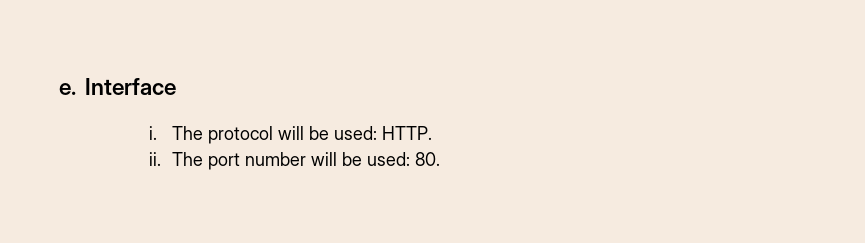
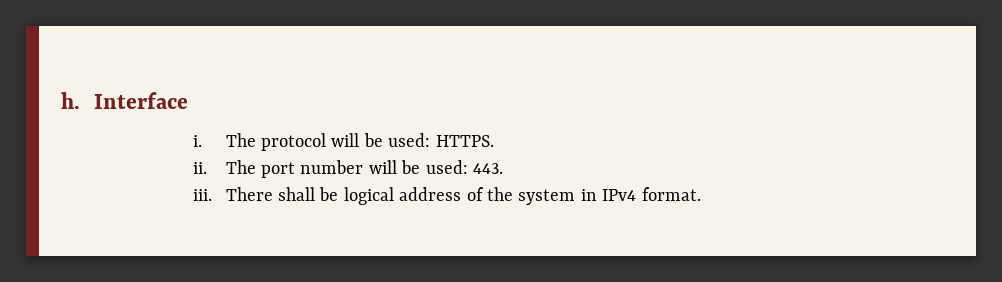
[59,83,76,95] e. -> [61,92,80,109] h.
[381,126,432,140] HTTP. -> [435,135,494,147] HTTPS.
[414,152,440,166] 80. -> [472,163,503,174] [192,187,701,205] 443. // iii. There shall be logical address of the system in IPv4 format.

